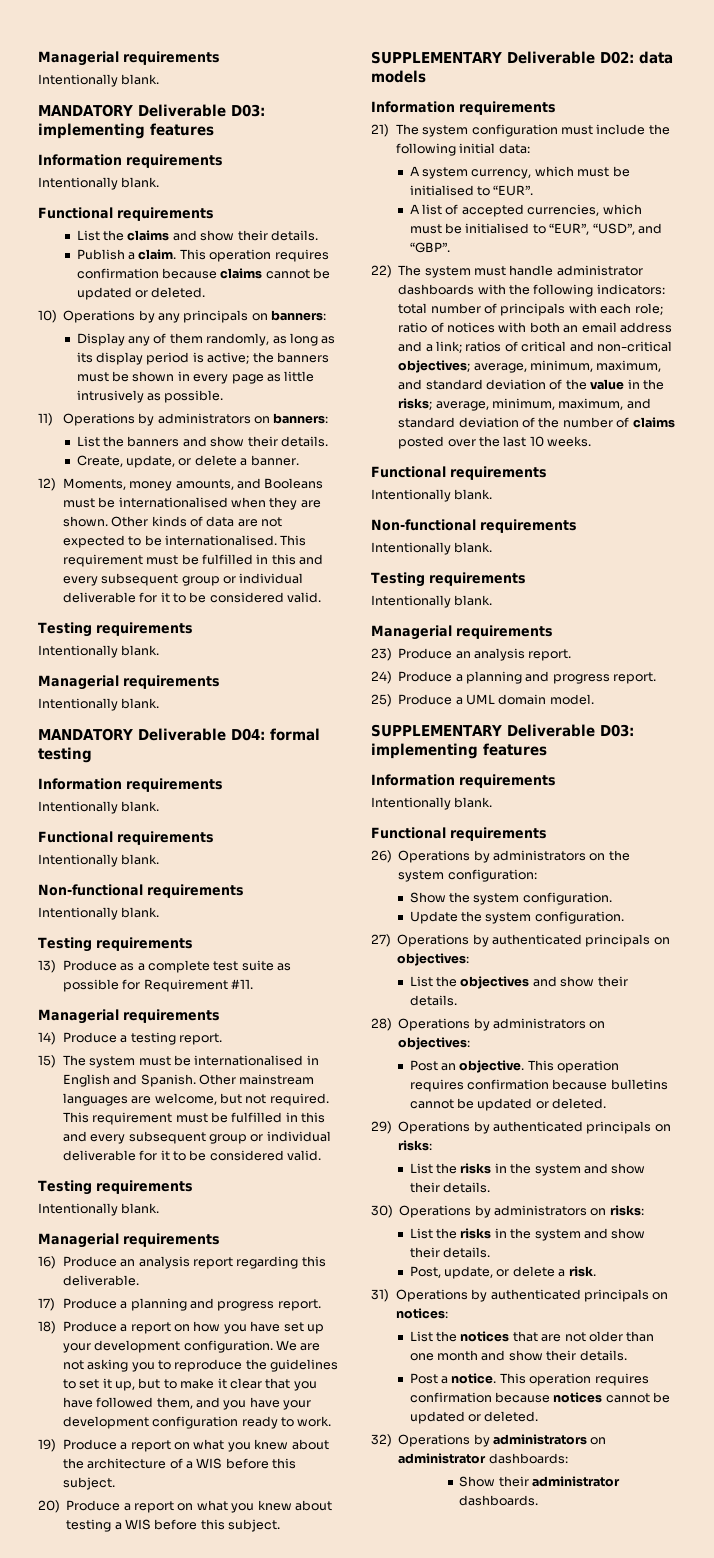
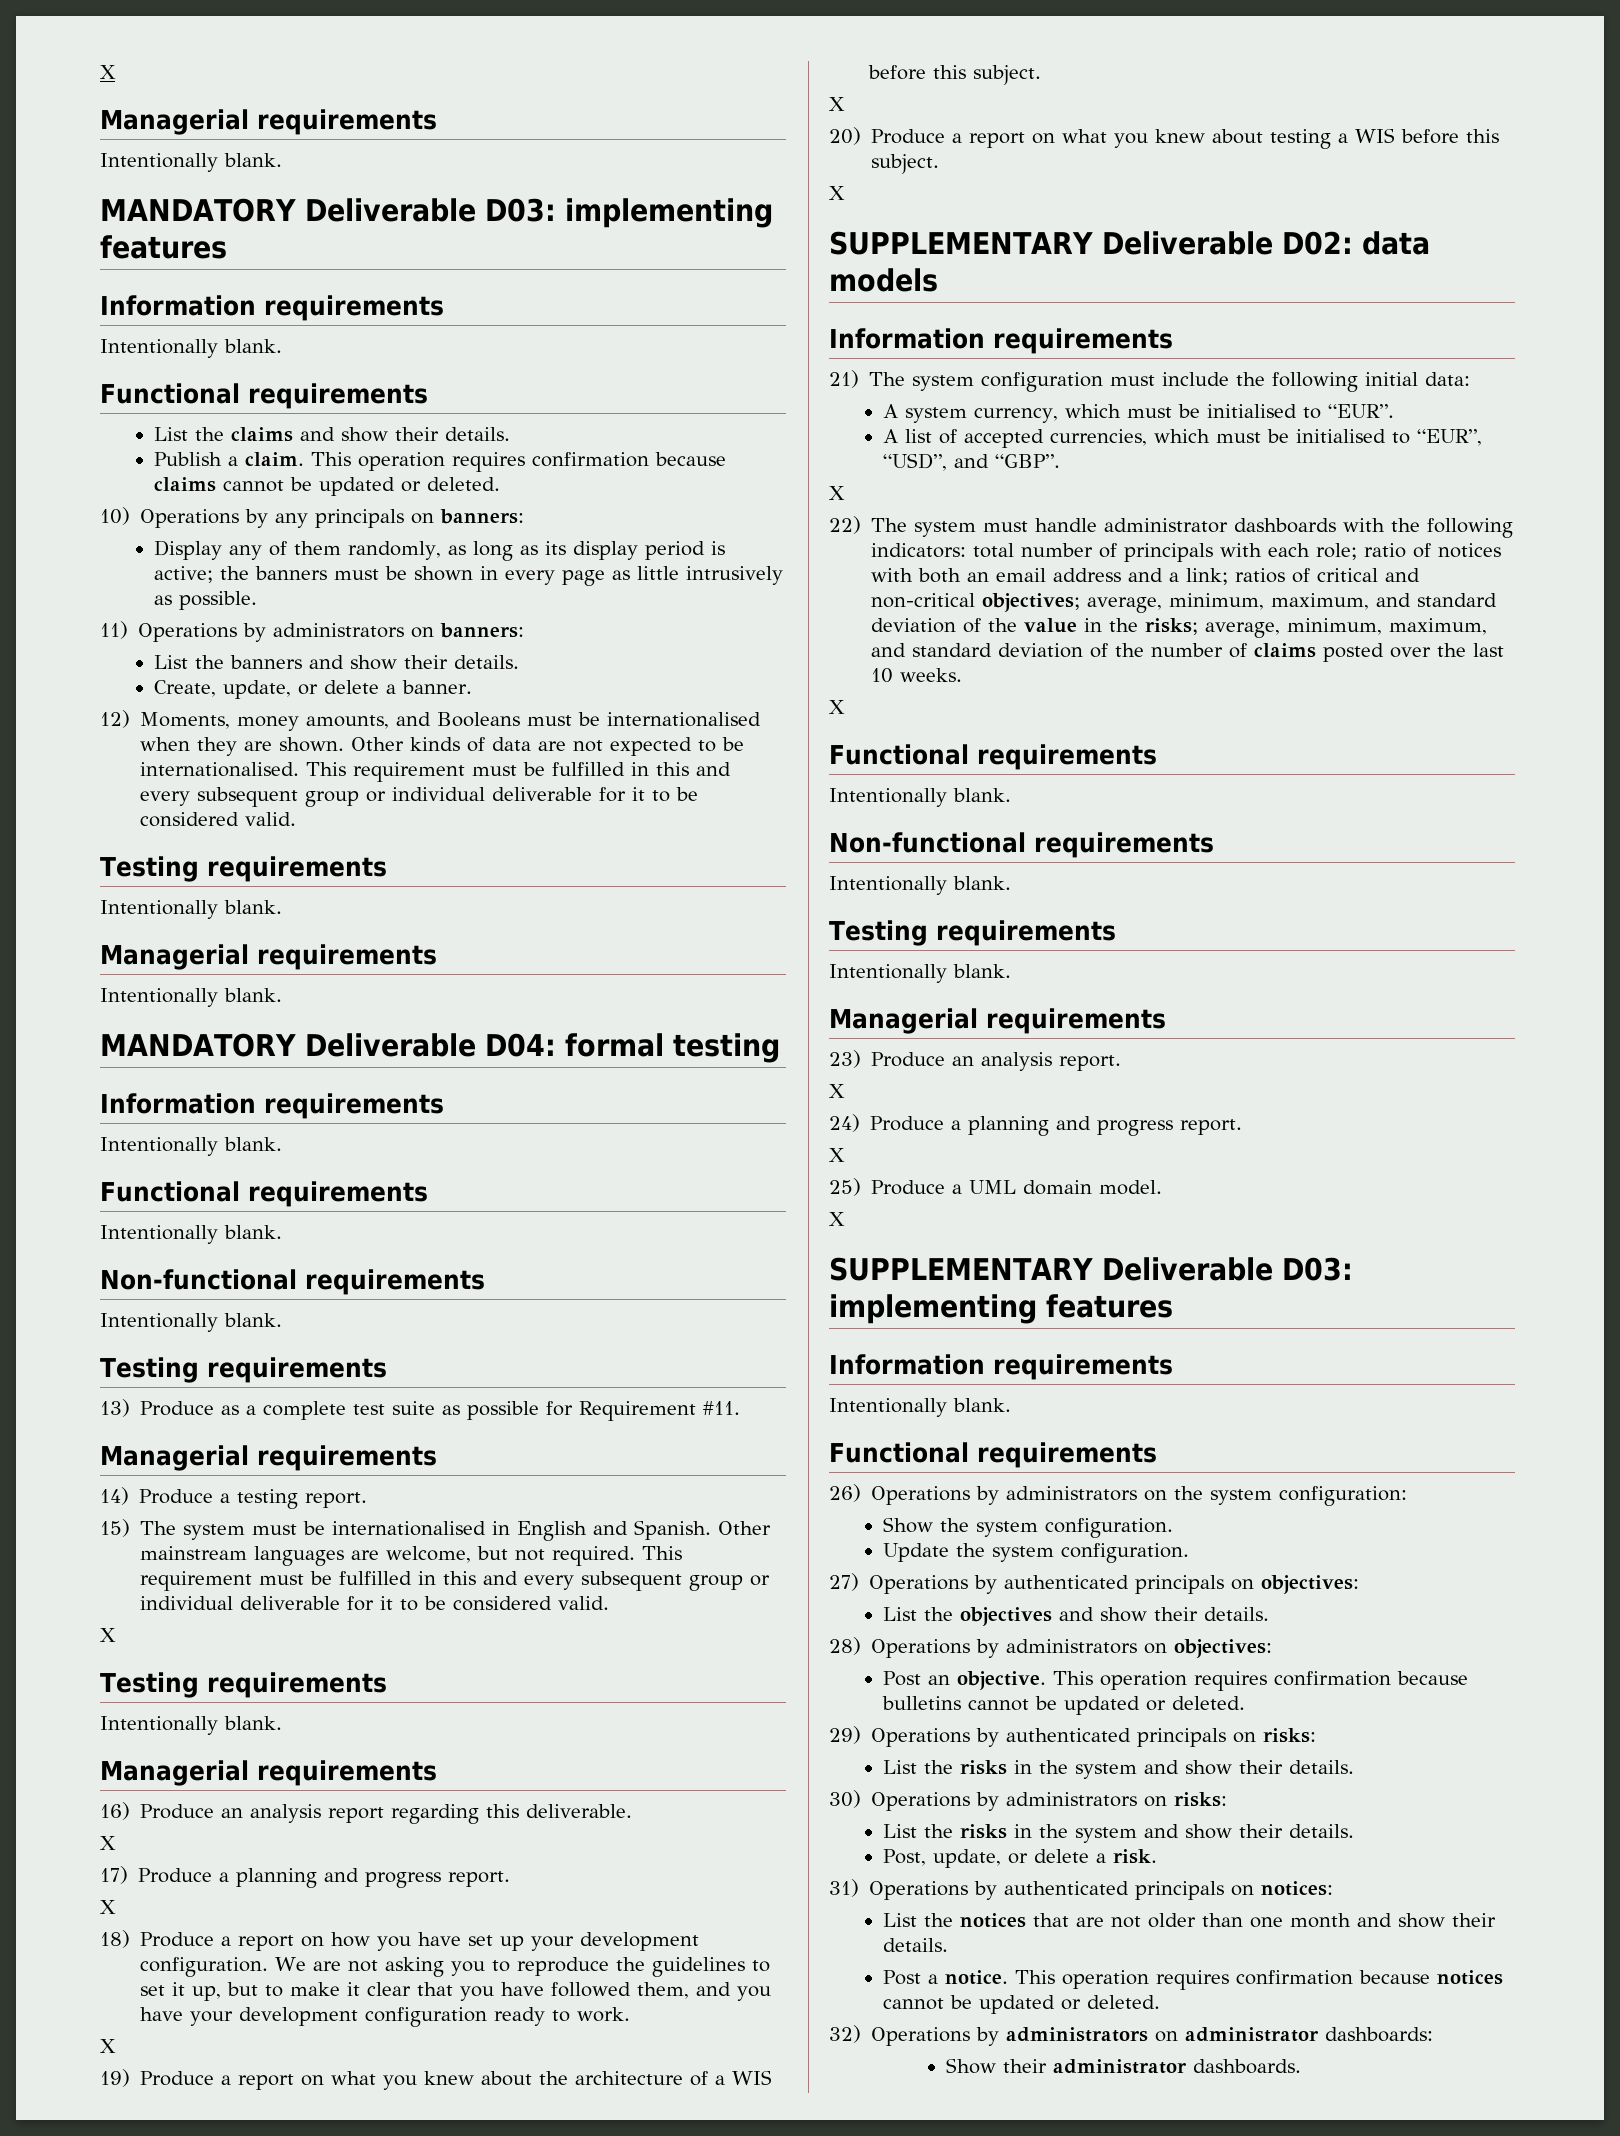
(38, 58) none -> [100,65,116,79] X //
(322, 1155) none -> [100,1628,116,1642] // X
(139, 1280) none -> [100,1836,116,1850] // X
(321, 1305) none -> [100,1900,116,1914] // X
(332, 1421) none -> [100,2039,116,2053] // X
(115, 1483) none -> [829,97,845,111] // X
(281, 1525) none -> [829,186,845,200] // X
(450, 247) none -> [829,486,845,500] // X
(592, 441) none -> [829,700,845,714] // X
(572, 655) none -> [829,1084,845,1098] // X
(657, 678) none -> [829,1148,845,1162] // X
(594, 699) none -> [829,1212,845,1226] // X

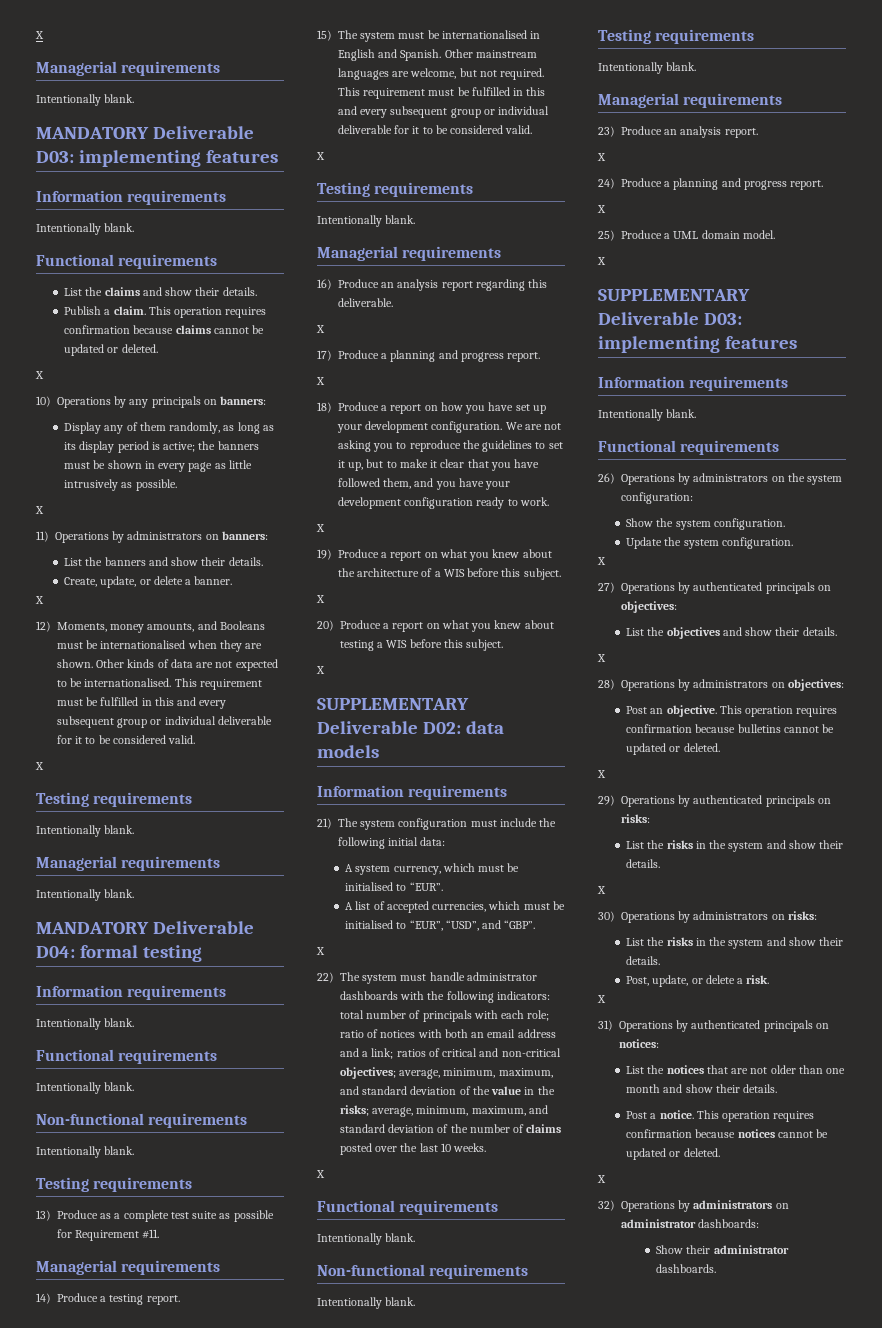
(501, 484) none -> [35,371,44,379] // X
(258, 600) none -> [35,506,44,514] // X
(473, 687) none -> [35,596,44,604] // X
(297, 819) none -> [35,762,44,770] // X
(1190, 1553) none -> [597,557,606,565] // X
(1270, 1614) none -> [597,654,606,662] // X
(1246, 1703) none -> [597,770,606,778] // X
(1355, 1767) none -> [597,886,606,894] // X
(1158, 1856) none -> [597,995,606,1003] // X
(1161, 2002) none -> [597,1175,606,1183] // X

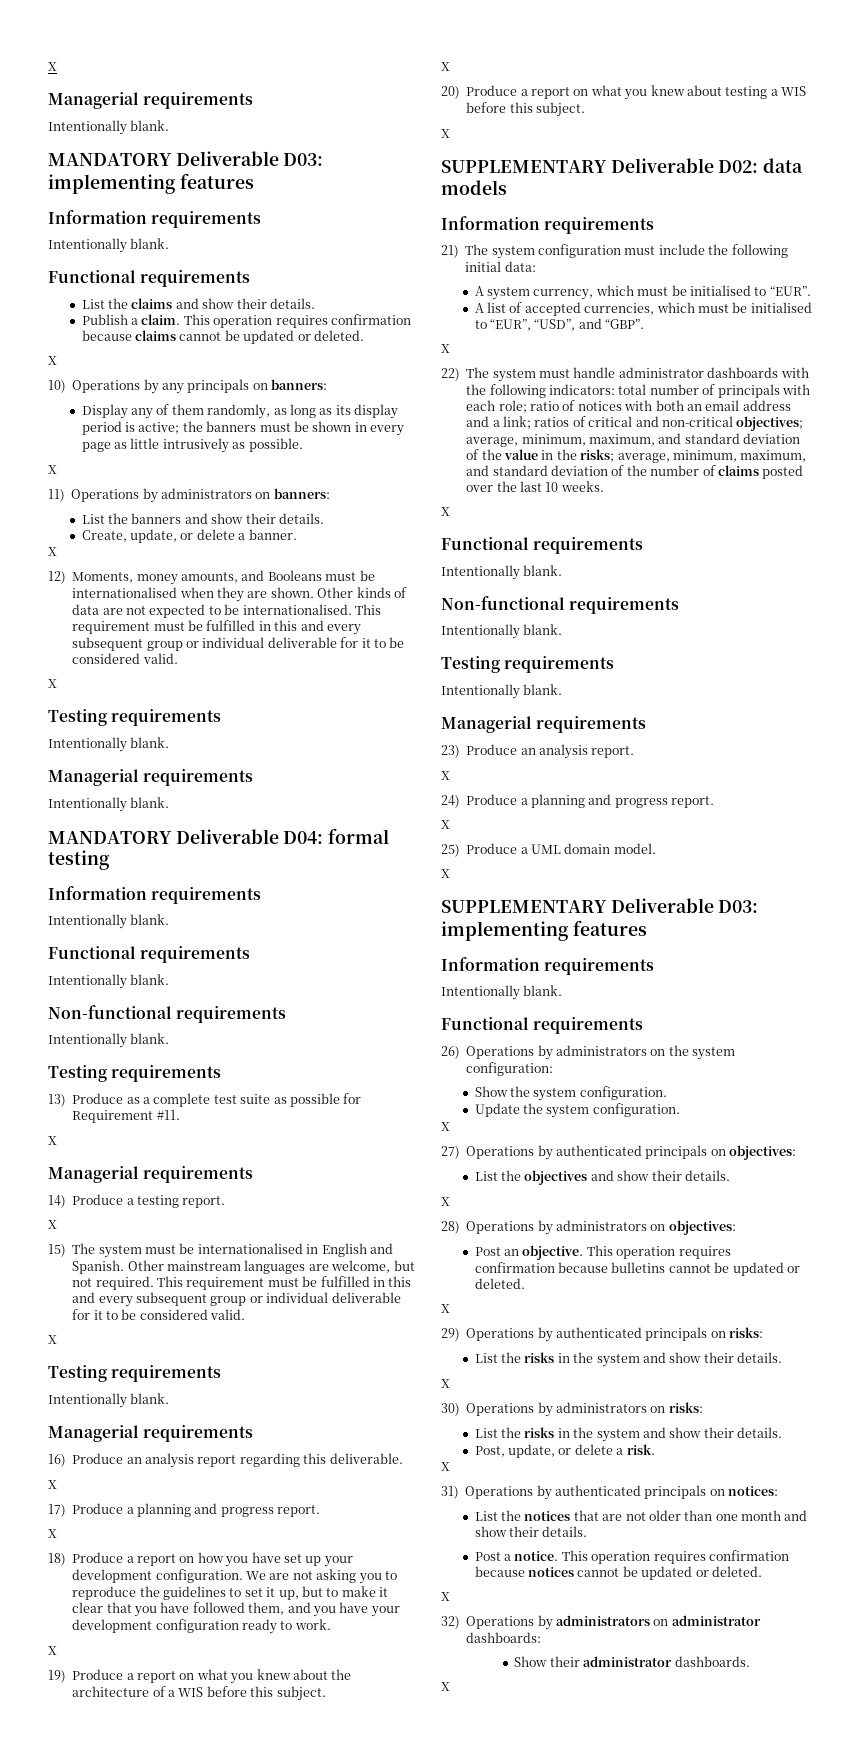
(160, 1234) none -> [48,1136,57,1145] // X
(180, 1300) none -> [48,1220,57,1229] // X
(717, 1268) none -> [441,1682,450,1691] // X

